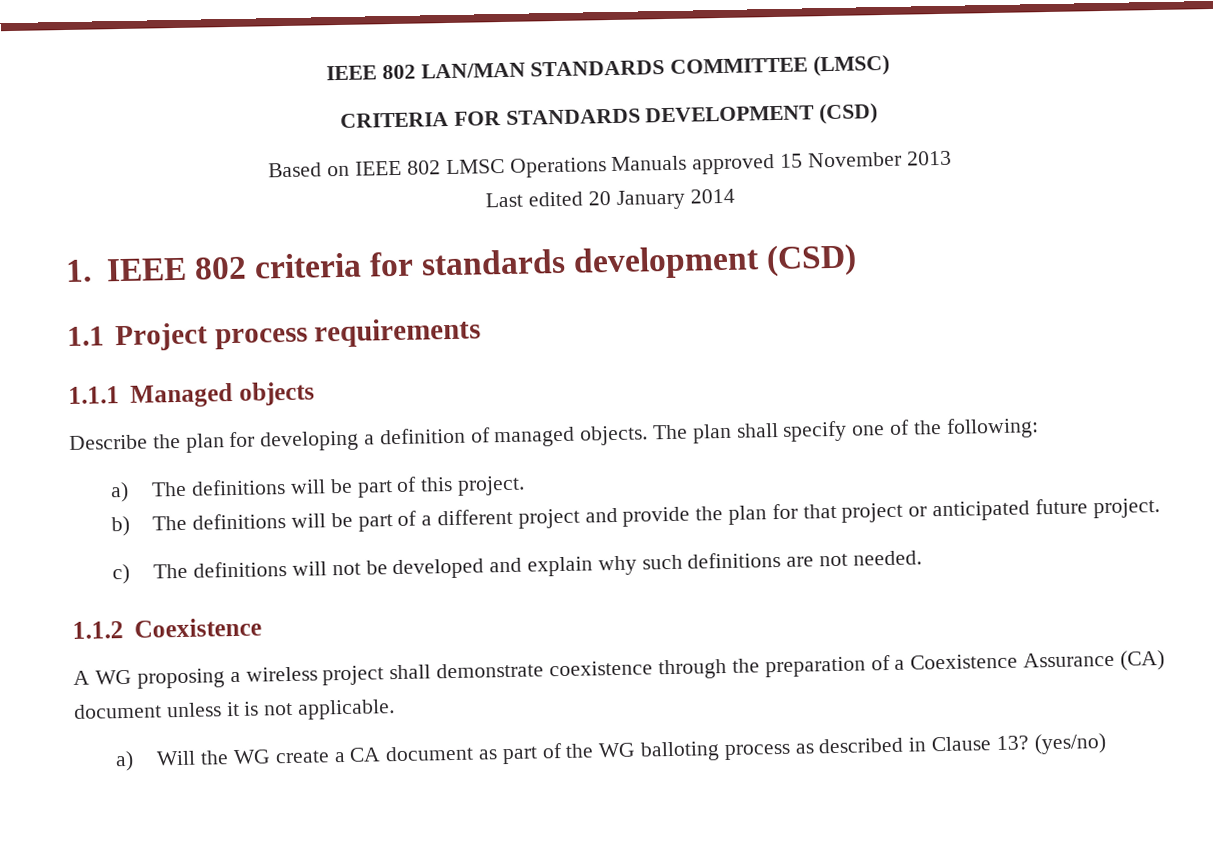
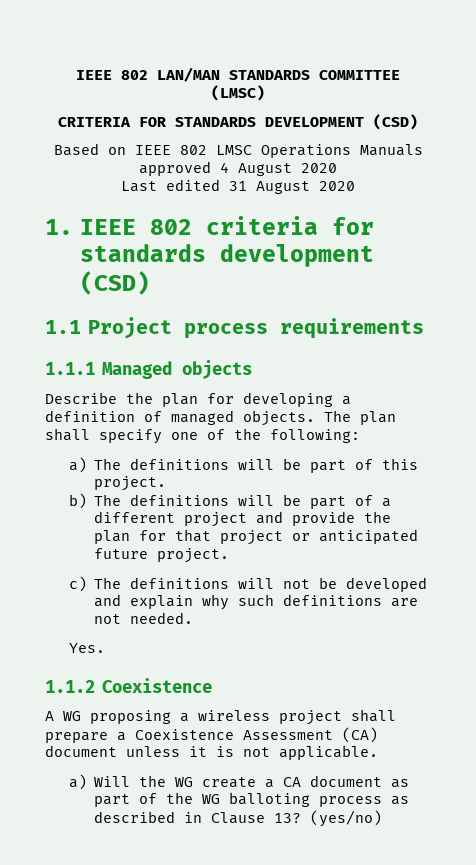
[779,150,952,168] 15 November 2013 -> [220,162,337,176] 4 August 2020
[587,188,735,210] 20 January 2014 -> [229,181,355,194] 31 August 2020
(922, 558) none -> [68,643,105,653] // Yes.
[436,654,891,680] demonstrate coexistence through the preparation of -> [45,732,108,743] prepare
[1023,651,1116,668] Assurance -> [243,730,333,740] Assessment

